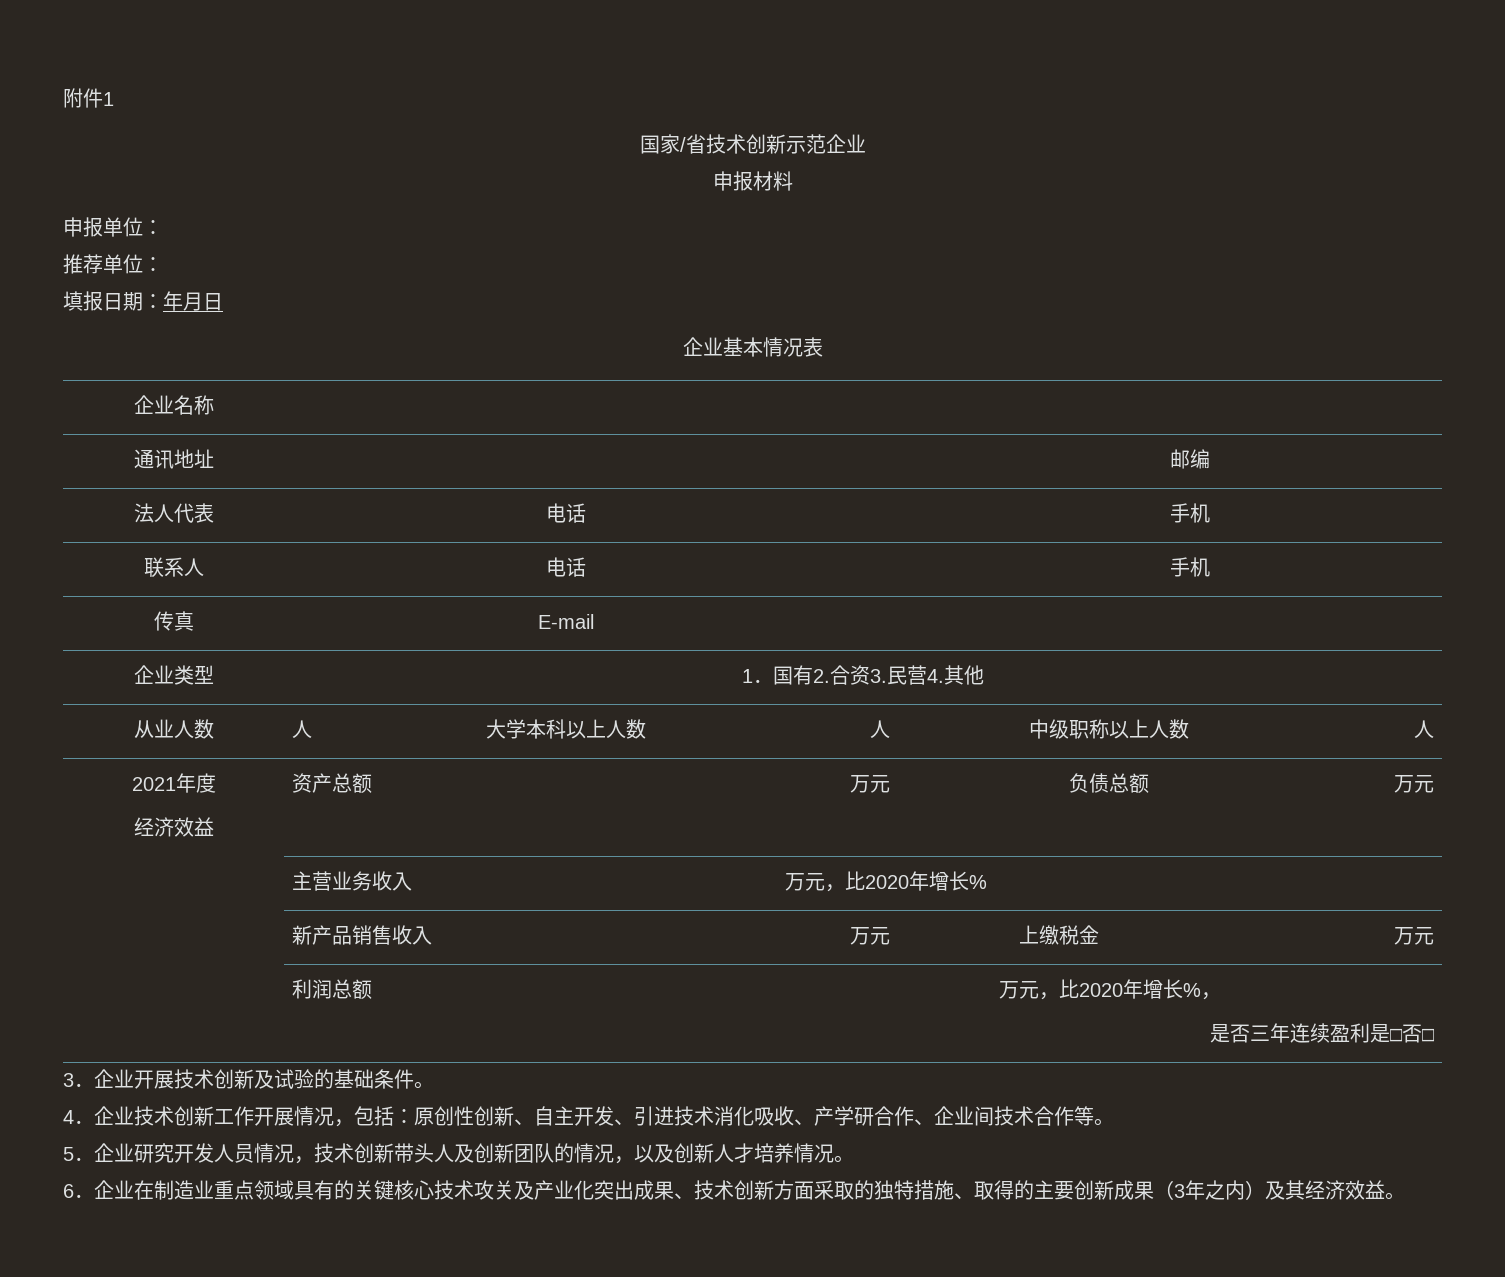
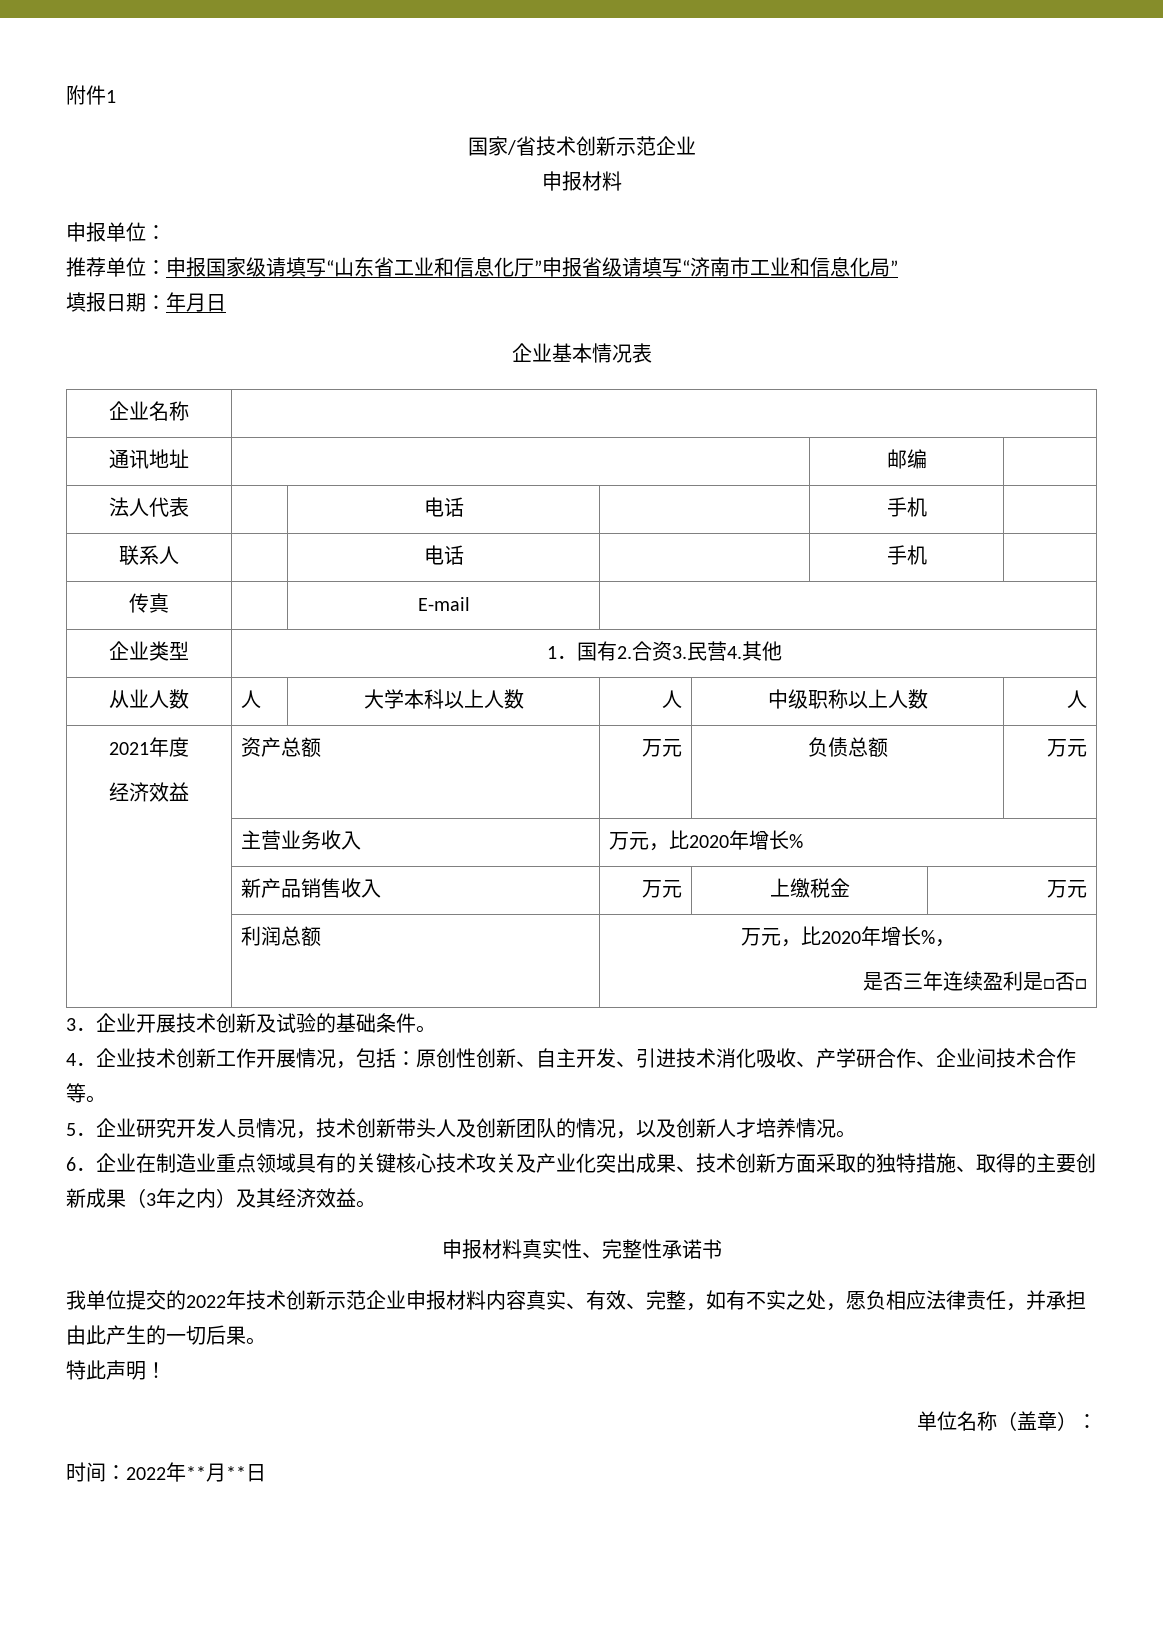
(163, 264) none -> [166,257,898,277] 申报国家级请填写“山东省工业和信息化厅”申报省级请填写“济南市工业和信息化局”
(1405, 1196) none -> [441,1239,722,1259] [66,1290,1086,1311] [66,1325,266,1345] [66,1360,166,1380] [917,1411,1097,1431] [66,1462,266,1482] // 申报材料真实性、完整性承诺书 // 我单位提交的2022年技术创新示范企业申报材料内容真实、有效、完整，如有不实之处，愿负相应法律责任，并承担由此产生的一切后果。 // 特此声明！ // 单位名称（盖章）： // 时间：2022年**月**日

